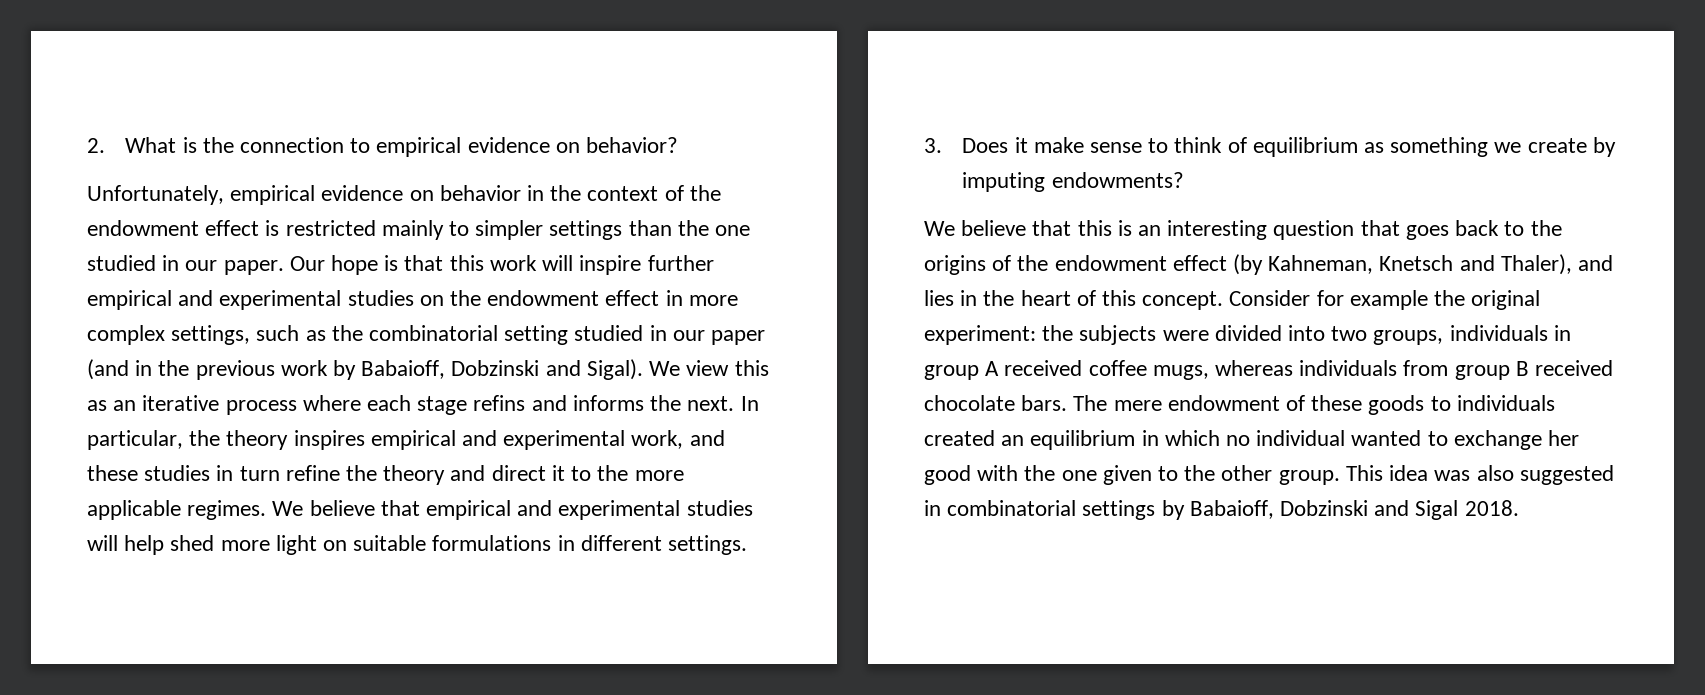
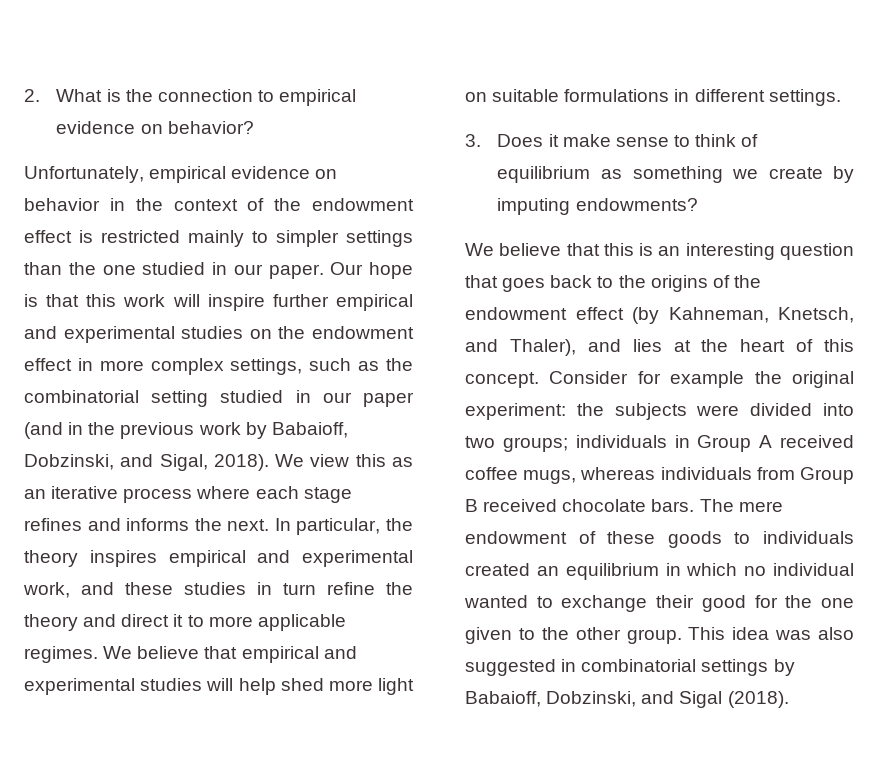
[451,359,643,380] Dobzinski and Sigal). -> [24,454,269,471] Dobzinski, and Sigal, 2018).
[473,395,526,411] refins -> [24,518,82,531] refines
[597,465,629,481] the -> (204, 621) none
[1379,255,1454,271] Knetsch -> [778,307,854,323] Knetsch,
[960,290,978,306] in -> [673,340,691,352] at
[1373,330,1444,345] groups, -> [502,437,568,452] groups;
[924,365,979,380] group -> [697,435,752,452] Group
[1454,365,1510,380] group -> [800,467,854,484] Group
[1548,430,1580,446] [924,465,1019,485] her good with -> [656,595,778,612] their good for
[1280,500,1369,516] Dobzinski -> [546,691,637,707] Dobzinski,
[1464,500,1519,516] 2018. -> [727,691,789,708] (2018).

